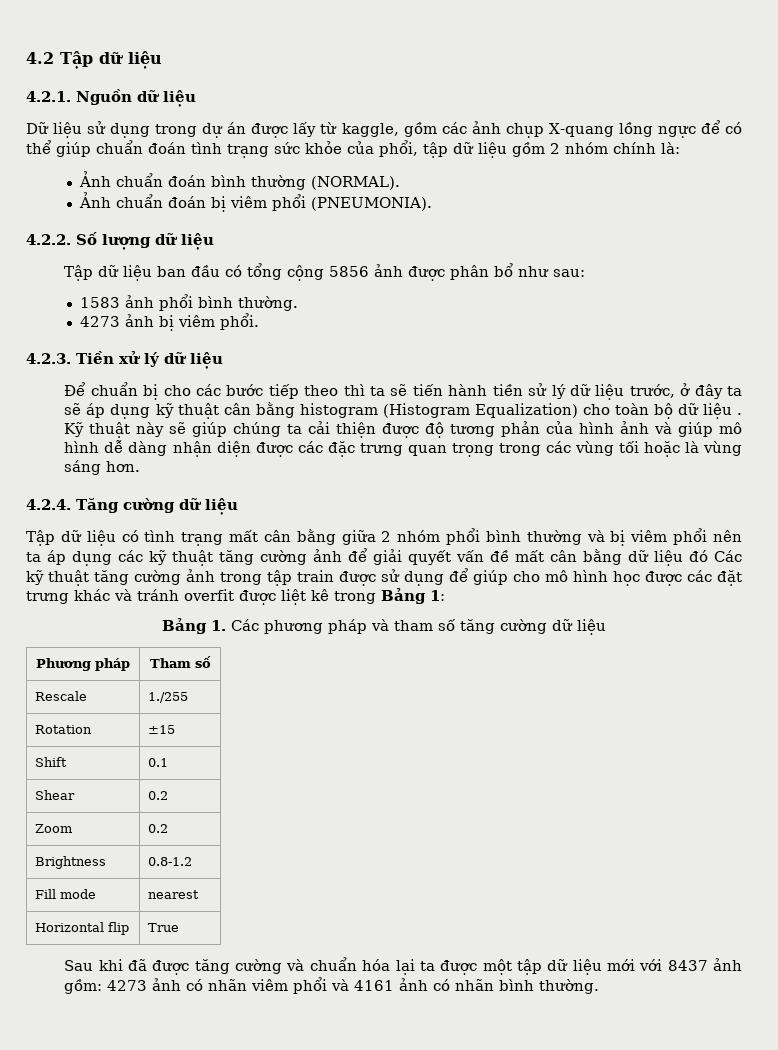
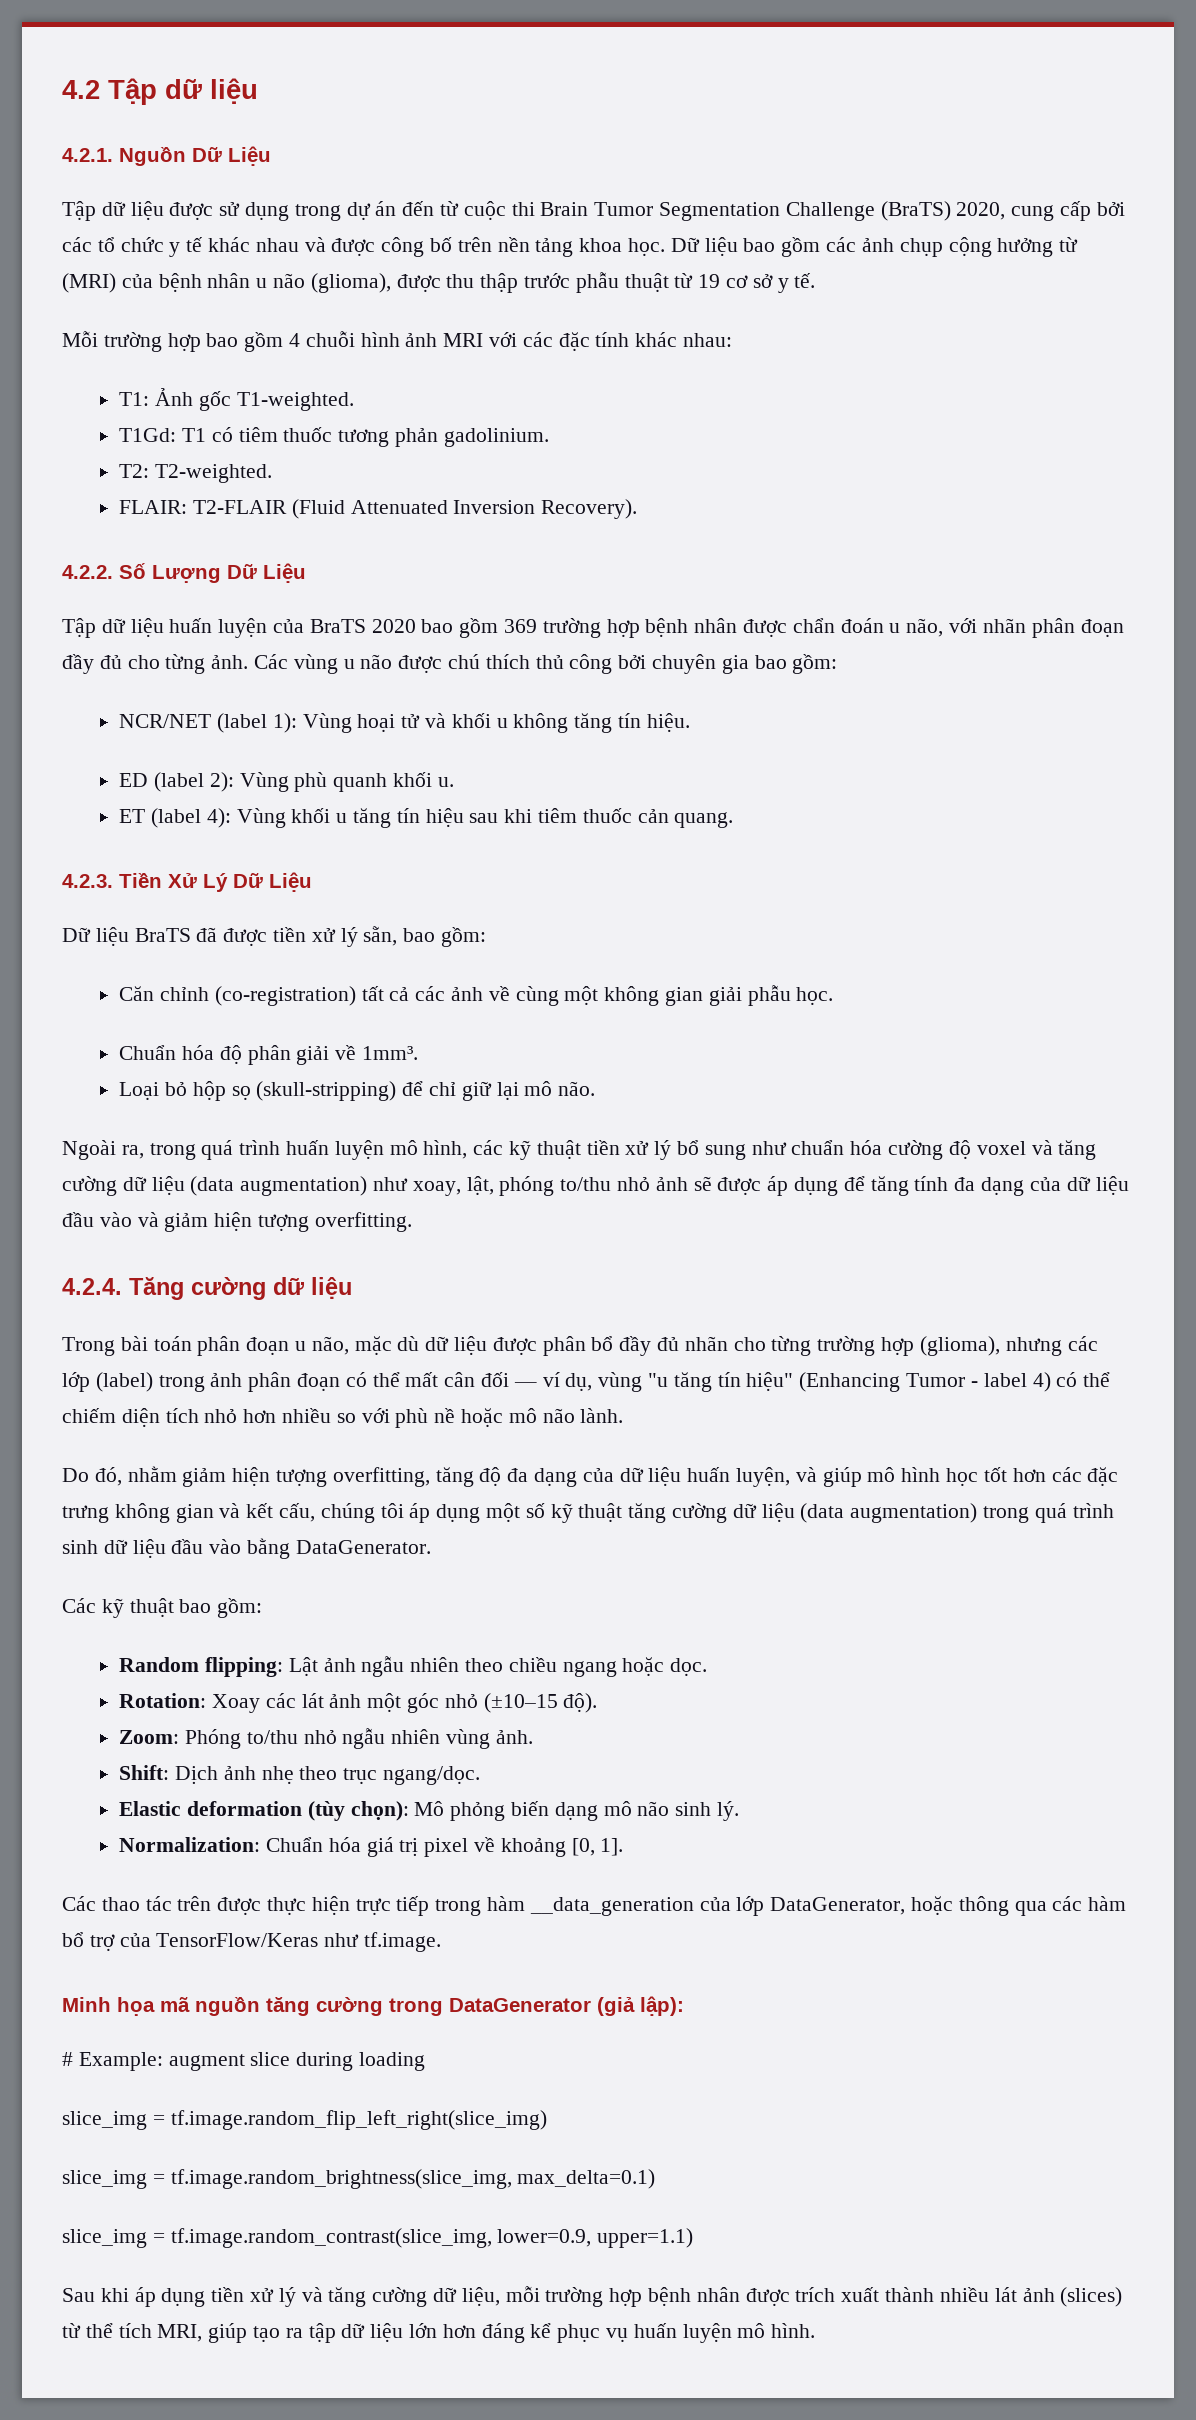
[137,90,196,107] [26,122,83,138] dữ liệu // Dữ liệu -> [192,146,271,166] [62,201,214,221] Dữ Liệu // Tập dữ liệu được
[251,120,742,138] [26,140,680,158] [79,171,401,190] [79,192,433,212] được lấy từ kaggle, gồm các ảnh chụp X-quang lồng ngực để có thể giúp chuẩn đoán tình trạng sức khỏe của phổi, tập dữ liệu gồm 2 nhóm chính là: // Ảnh chuẩn đoán bình thường (NORMAL). // Ảnh chuẩn đoán bị viêm phổi (PNEUMONIA). -> [402,201,1125,221] [62,237,1079,257] [62,272,816,293] [62,331,733,352] [119,388,354,411] [119,427,549,447] [119,464,272,483] [119,499,638,519] đến từ cuộc thi Brain Tumor Segmentation Challenge (BraTS) 2020, cung cấp bởi các tổ chức y tế khác nhau và được công bố trên nền tảng khoa học. Dữ liệu bao gồm các ảnh chụp cộng hưởng từ (MRI) của bệnh nhân u não (glioma), được thu thập trước phẫu thuật từ 19 cơ sở y tế. // Mỗi trường hợp bao gồm 4 chuỗi hình ảnh MRI với các đặc tính khác nhau: // T1: Ảnh gốc T1-weighted. // T1Gd: T1 có tiêm thuốc tương phản gadolinium. // T2: T2-weighted. // FLAIR: T2-FLAIR (Fluid Attenuated Inversion Recovery).
[102,233,214,250] [64,263,586,281] [80,294,299,311] [80,313,260,331] [26,351,223,369] [64,382,743,400] [64,402,742,419] [64,421,743,438] [64,440,742,457] [64,460,141,475] lượng dữ liệu // Tập dữ liệu ban đầu có tổng cộng 5856 ảnh được phân bổ như sau: // 1583 ảnh phổi bình thường. // 4273 ảnh bị viêm phổi. // 4.2.3. Tiền xử lý dữ liệu // Để chuẩn bị cho các bước tiếp theo thì ta sẽ tiến hành tiền sử lý dữ liệu trước, ở đây ta sẽ áp dụng kỹ thuật cân bằng histogram (Histogram Equalization) cho toàn bộ dữ liệu . Kỹ thuật này sẽ giúp chúng ta cải thiện được độ tương phản của hình ảnh và giúp mô hình dễ dàng nhận diện được các đặc trưng quan trọng trong các vùng tối hoặc là vùng sáng hơn. -> [152,563,306,583] [62,618,1124,638] [62,654,838,674] [119,713,690,733] [119,772,454,792] [119,808,734,828] [62,872,312,892] [62,926,487,947] [119,985,834,1006] [119,1045,418,1065] [119,1081,596,1101] [62,1140,1097,1160] [62,1176,1129,1196] [62,1212,412,1232] Lượng Dữ Liệu // Tập dữ liệu huấn luyện của BraTS 2020 bao gồm 369 trường hợp bệnh nhân được chẩn đoán u não, với nhãn phân đoạn đầy đủ cho từng ảnh. Các vùng u não được chú thích thủ công bởi chuyên gia bao gồm: // NCR/NET (label 1): Vùng hoại tử và khối u không tăng tín hiệu. // ED (label 2): Vùng phù quanh khối u. // ET (label 4): Vùng khối u tăng tín hiệu sau khi tiêm thuốc cản quang. // 4.2.3. Tiền Xử Lý Dữ Liệu // Dữ liệu BraTS đã được tiền xử lý sẵn, bao gồm: // Căn chỉnh (co-registration) tất cả các ảnh về cùng một không gian giải phẫu học. // Chuẩn hóa độ phân giải về 1mm³. // Loại bỏ hộp sọ (skull-stripping) để chỉ giữ lại mô não. // Ngoài ra, trong quá trình huấn luyện mô hình, các kỹ thuật tiền xử lý bổ sung như chuẩn hóa cường độ voxel và tăng cường dữ liệu (data augmentation) như xoay, lật, phóng to/thu nhỏ ảnh sẽ được áp dụng để tăng tính đa dạng của dữ liệu đầu vào và giảm hiện tượng overfitting.
[26,528,743,546] [26,548,742,566] [26,568,742,586] [26,588,445,605] [162,618,606,635] [36,658,130,671] [149,656,211,668] [35,691,88,701] [148,692,189,703] [35,725,93,734] [148,725,176,734] [35,757,68,767] [148,758,169,767] [35,790,76,800] [148,791,169,800] [35,824,73,833] [148,824,169,833] [35,856,107,869] [148,857,193,866] [35,889,97,899] [148,890,200,899] [35,922,130,935] [148,923,180,932] [64,957,742,975] [64,977,600,994] Tập dữ liệu có tình trạng mất cân bằng giữa 2 nhóm phổi bình thường và bị viêm phổi nên ta áp dụng các kỹ thuật tăng cường ảnh để giải quyết vấn đề mất cân bằng dữ liệu đó Các kỹ thuật tăng cường ảnh trong tập train được sử dụng để giúp cho mô hình học được các đặt trưng khác và tránh overfit được liệt kê trong Bảng 1: // Bảng 1. Các phương pháp và tham số tăng cường dữ liệu // Phương pháp | Tham số // Rescale | 1./255 // Rotation | ±15 // Shift | 0.1 // Shear | 0.2 // Zoom | 0.2 // Brightness | 0.8-1.2 // Fill mode | nearest // Horizontal flip | True // Sau khi đã được tăng cường và chuẩn hóa lại ta được một tập dữ liệu mới với 8437 ảnh gồm: 4273 ảnh có nhãn viêm phổi và 4161 ảnh có nhãn bình thường. -> [62,1336,1098,1356] [62,1372,1111,1392] [62,1408,624,1428] [62,1466,1119,1487] [62,1503,1114,1523] [62,1538,431,1559] [62,1598,263,1618] [119,1656,708,1677] [119,1693,598,1713] [119,1728,533,1749] [119,1765,480,1785] [119,1801,739,1821] [119,1837,624,1857] [62,1896,1127,1916] [62,1932,442,1952] [62,1996,684,2016] [62,2052,426,2071] [62,2110,547,2130] [62,2169,656,2189] [62,2228,694,2248] [62,2286,1123,2307] [62,2323,816,2343] Trong bài toán phân đoạn u não, mặc dù dữ liệu được phân bổ đầy đủ nhãn cho từng trường hợp (glioma), nhưng các lớp (label) trong ảnh phân đoạn có thể mất cân đối — ví dụ, vùng "u tăng tín hiệu" (Enhancing Tumor - label 4) có thể chiếm diện tích nhỏ hơn nhiều so với phù nề hoặc mô não lành. // Do đó, nhằm giảm hiện tượng overfitting, tăng độ đa dạng của dữ liệu huấn luyện, và giúp mô hình học tốt hơn các đặc trưng không gian và kết cấu, chúng tôi áp dụng một số kỹ thuật tăng cường dữ liệu (data augmentation) trong quá trình sinh dữ liệu đầu vào bằng DataGenerator. // Các kỹ thuật bao gồm: // Random flipping: Lật ảnh ngẫu nhiên theo chiều ngang hoặc dọc. // Rotation: Xoay các lát ảnh một góc nhỏ (±10–15 độ). // Zoom: Phóng to/thu nhỏ ngẫu nhiên vùng ảnh. // Shift: Dịch ảnh nhẹ theo trục ngang/dọc. // Elastic deformation (tùy chọn): Mô phỏng biến dạng mô não sinh lý. // Normalization: Chuẩn hóa giá trị pixel về khoảng [0, 1]. // Các thao tác trên được thực hiện trực tiếp trong hàm __data_generation của lớp DataGenerator, hoặc thông qua các hàm bổ trợ của TensorFlow/Keras như tf.image. // Minh họa mã nguồn tăng cường trong DataGenerator (giả lập): // # Example: augment slice during loading // slice_img = tf.image.random_flip_left_right(slice_img) // slice_img = tf.image.random_brightness(slice_img, max_delta=0.1) // slice_img = tf.image.random_contrast(slice_img, lower=0.9, upper=1.1) // Sau khi áp dụng tiền xử lý và tăng cường dữ liệu, mỗi trường hợp bệnh nhân được trích xuất thành nhiều lát ảnh (slices) từ thể tích MRI, giúp tạo ra tập dữ liệu lớn hơn đáng kể phục vụ huấn luyện mô hình.

